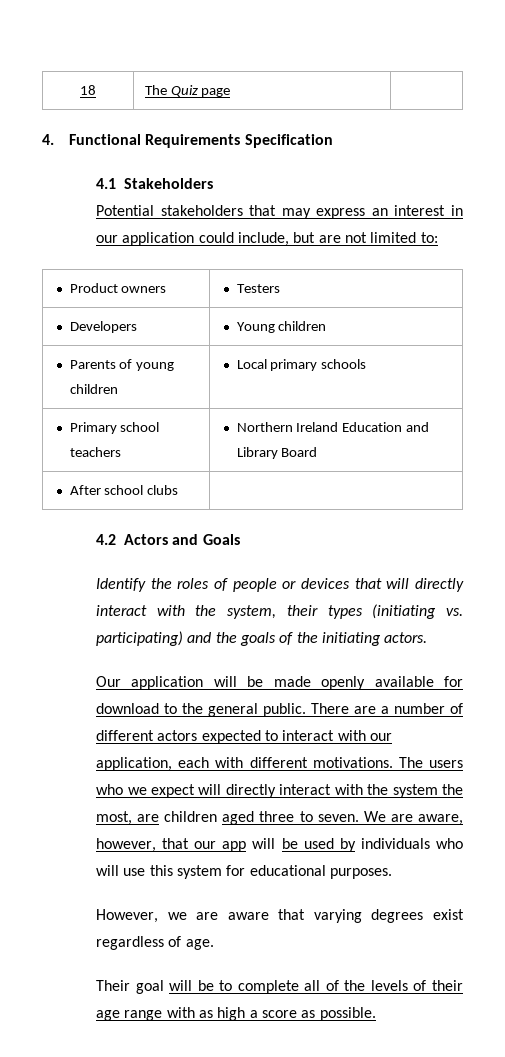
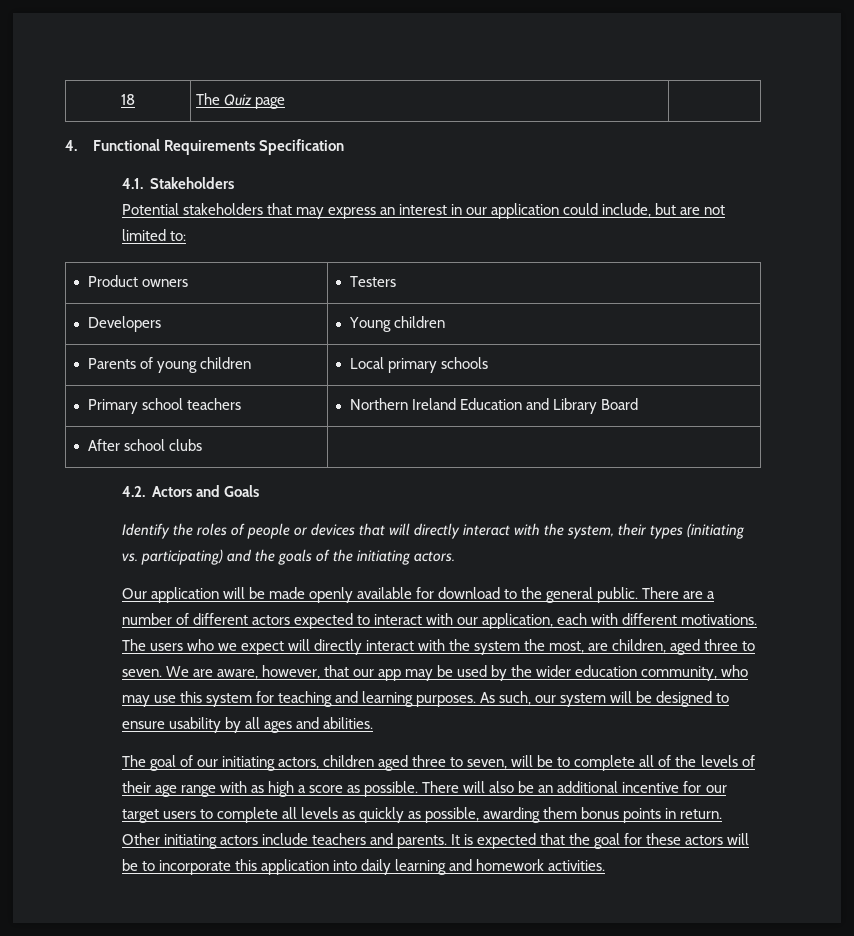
[96,178,117,189] 4.1 -> [121,178,143,189] 4.1.
[96,534,117,545] 4.2 -> [121,486,145,497] 4.2.
[164,811,218,822] children -> [612,639,667,653] children,
[252,838,276,849] will -> [404,669,433,681] may
[360,838,463,849] [96,865,392,879] [96,909,464,923] [96,936,214,950] [96,980,164,994] individuals who will use this system for educational purposes. // However, we are aware that varying degrees exist regardless of age. // Their goal -> [511,665,749,681] [121,691,730,707] [121,717,373,733] [121,755,508,771] the wider education community, who may use this system for teaching and learning purposes. As such, our system will be designed to ensure usability by all ages and abilities. // The goal of our initiating actors, children aged three to seven,
(376, 1014) none -> [422,781,727,793] [121,807,723,823] [121,833,750,849] [121,859,606,875] There will also be an additional incentive for our target users to complete all levels as quickly as possible, awarding them bonus points in return. Other initiating actors include teachers and parents. It is expected that the goal for these actors will be to incorporate this application into daily learning and homework activities.

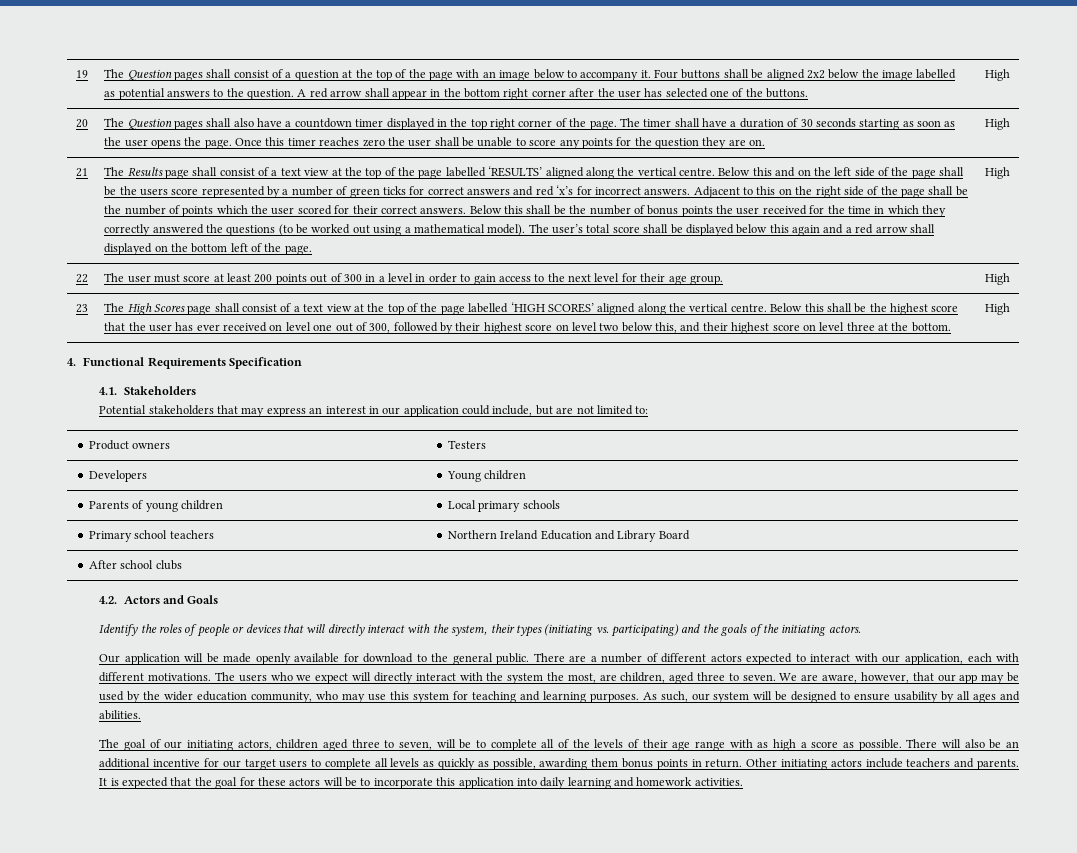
[121,94,135,105] [196,93,286,109] 18 | The Quiz page | -> [76,70,88,78] [104,69,957,81] [104,88,809,100] [984,69,1010,81] [76,119,88,128] [104,118,956,130] [104,137,766,149] [984,118,1010,130] [76,168,88,177] [104,166,965,179] [104,185,968,198] [104,205,947,217] [104,224,935,236] [104,243,312,255] [984,167,1010,179] [76,274,88,283] [104,273,723,285] [984,273,1010,285] [76,304,88,313] [104,302,959,315] [104,322,951,334] [984,303,1010,315] 19 | The Question pages shall consist of a question at the top of the page with an image below to accompany it. Four buttons shall be aligned 2x2 below the image labelled as potential answers to the question. A red arrow shall appear in the bottom right corner after the user has selected one of the buttons. | High // 20 | The Question pages shall also have a countdown timer displayed in the top right corner of the page. The timer shall have a duration of 30 seconds starting as soon as the user opens the page. Once this timer reaches zero the user shall be unable to score any points for the question they are on. | High // 21 | The Results page shall consist of a text view at the top of the page labelled ‘RESULTS’ aligned along the vertical centre. Below this and on the left side of the page shall be the users score represented by a number of green ticks for correct answers and red ‘x’s for incorrect answers. Adjacent to this on the right side of the page shall be the number of points which the user scored for their correct answers. Below this shall be the number of bonus points the user received for the time in which they correctly answered the questions (to be worked out using a mathematical model). The user’s total score shall be displayed below this again and a red arrow shall displayed on the bottom left of the page. | High // 22 | The user must score at least 200 points out of 300 in a level in order to gain access to the next level for their age group. | High // 23 | The High Scores page shall consist of a text view at the top of the page labelled ‘HIGH SCORES’ aligned along the vertical centre. Below this shall be the highest score that the user has ever received on level one out of 300, followed by their highest score on level two below this, and their highest score on level three at the bottom. | High

